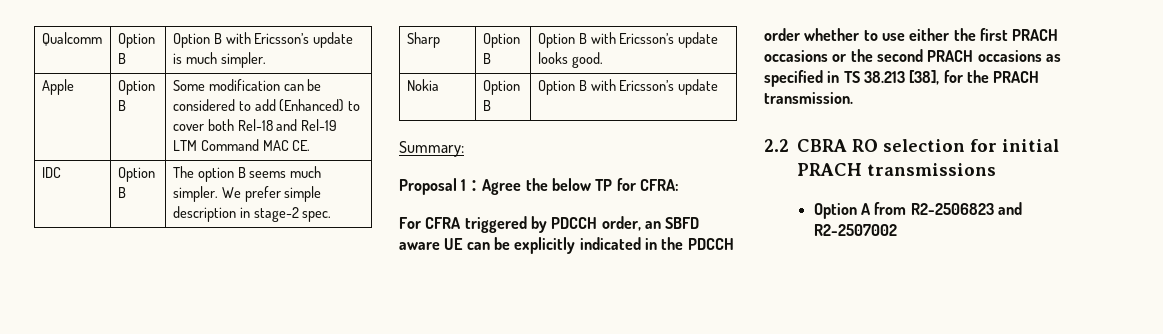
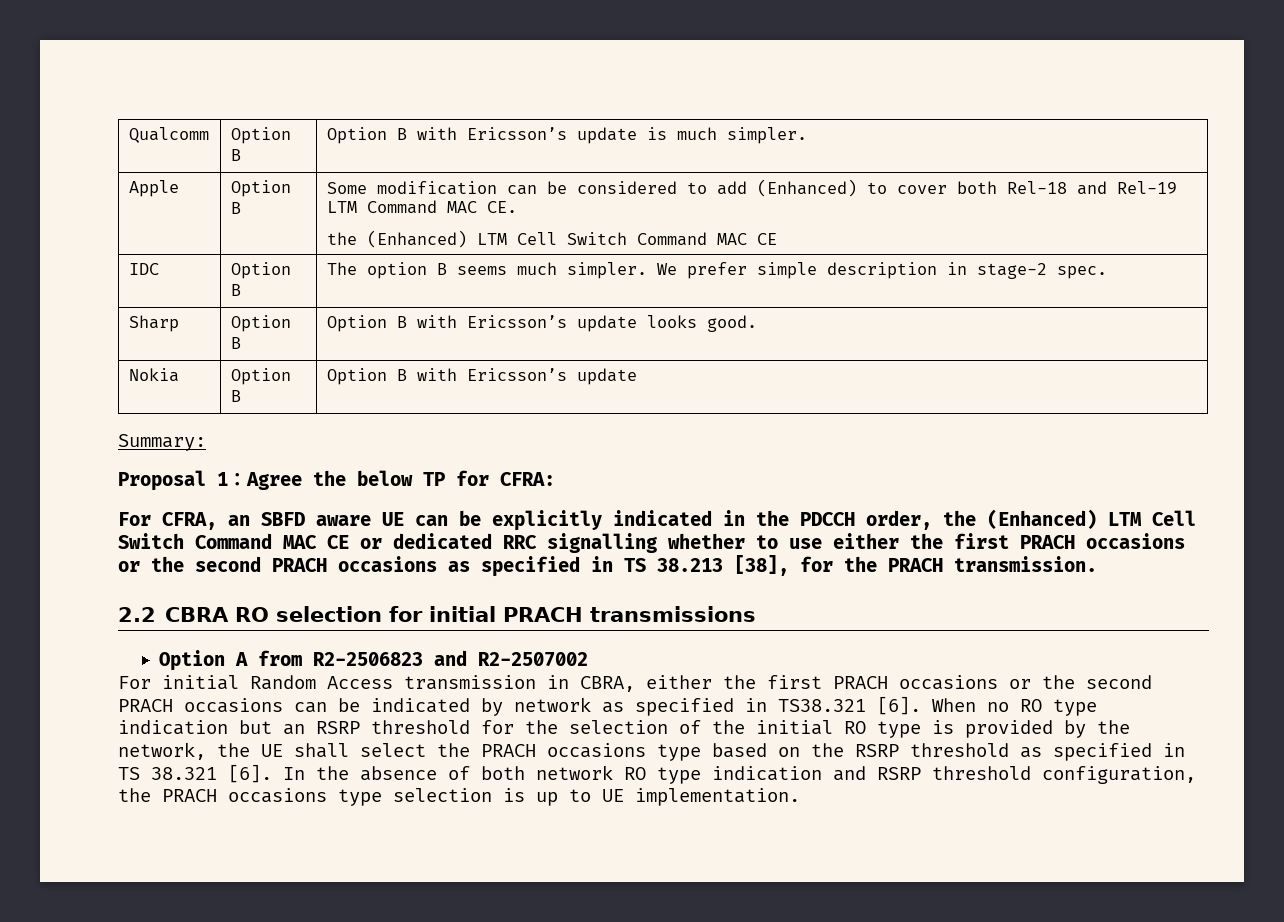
(311, 145) none -> [326,230,777,248] // the (Enhanced) LTM Cell Switch Command MAC CE
[425,216,641,233] CFRA triggered by PDCCH order, -> [162,512,217,530] CFRA,
[764,28,800,41] order -> [866,509,1196,530] [118,533,657,553] order, the (Enhanced) LTM Cell Switch Command MAC CE or dedicated RRC signalling
(897, 230) none -> [118,675,1152,692] [118,696,1097,716] [118,720,1130,738] [118,742,1185,761] [118,764,1196,784] [118,788,800,806] // For initial Random Access transmission in CBRA, either the first PRACH occasions or the second PRACH occasions can be indicated by network as specified in TS38.321 [6]. When no RO type indication but an RSRP threshold for the selection of the initial RO type is provided by the network, the UE shall select the PRACH occasions type based on the RSRP threshold as specified in TS 38.321 [6]. In the absence of both network RO type indication and RSRP threshold configuration, the PRACH occasions type selection is up to UE implementation.

